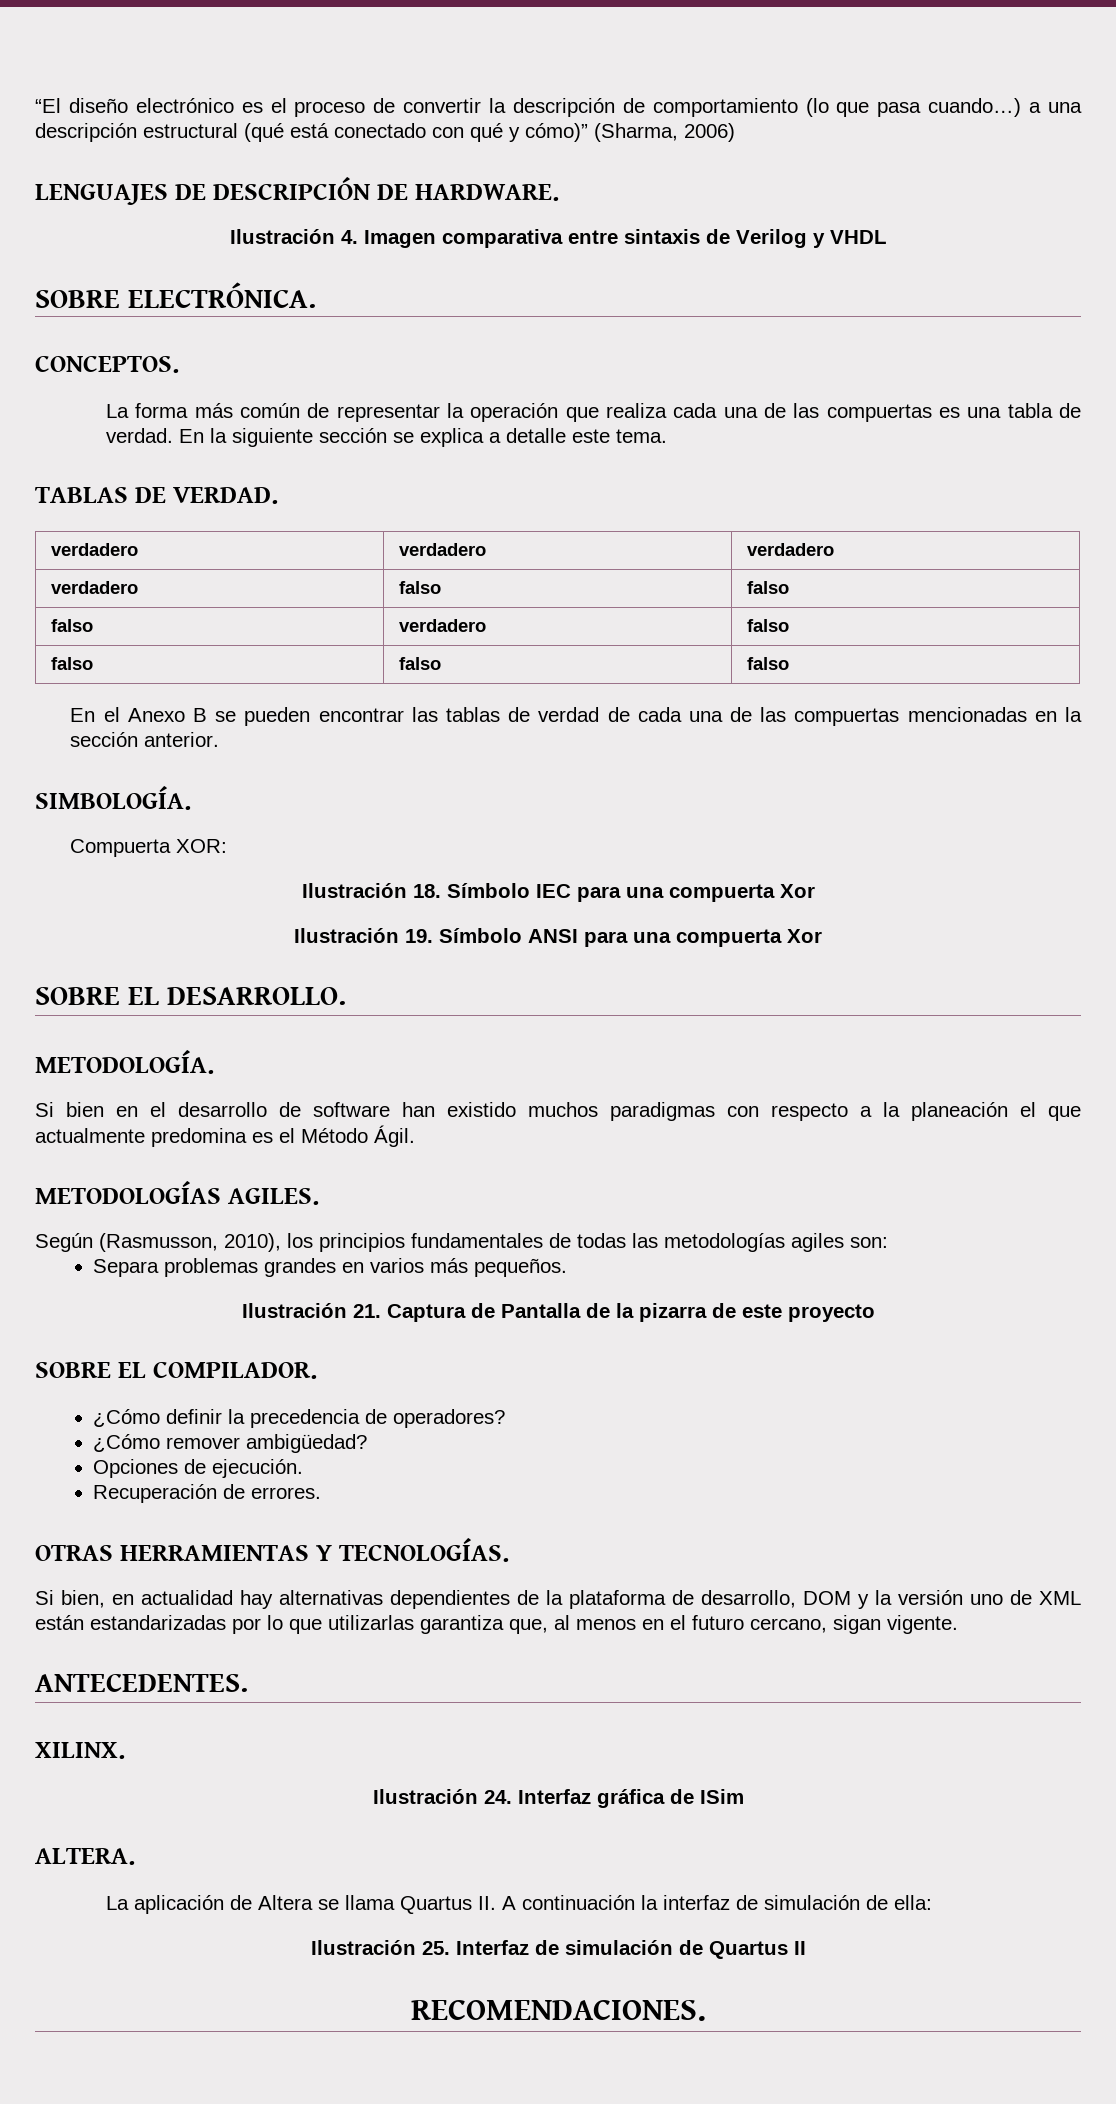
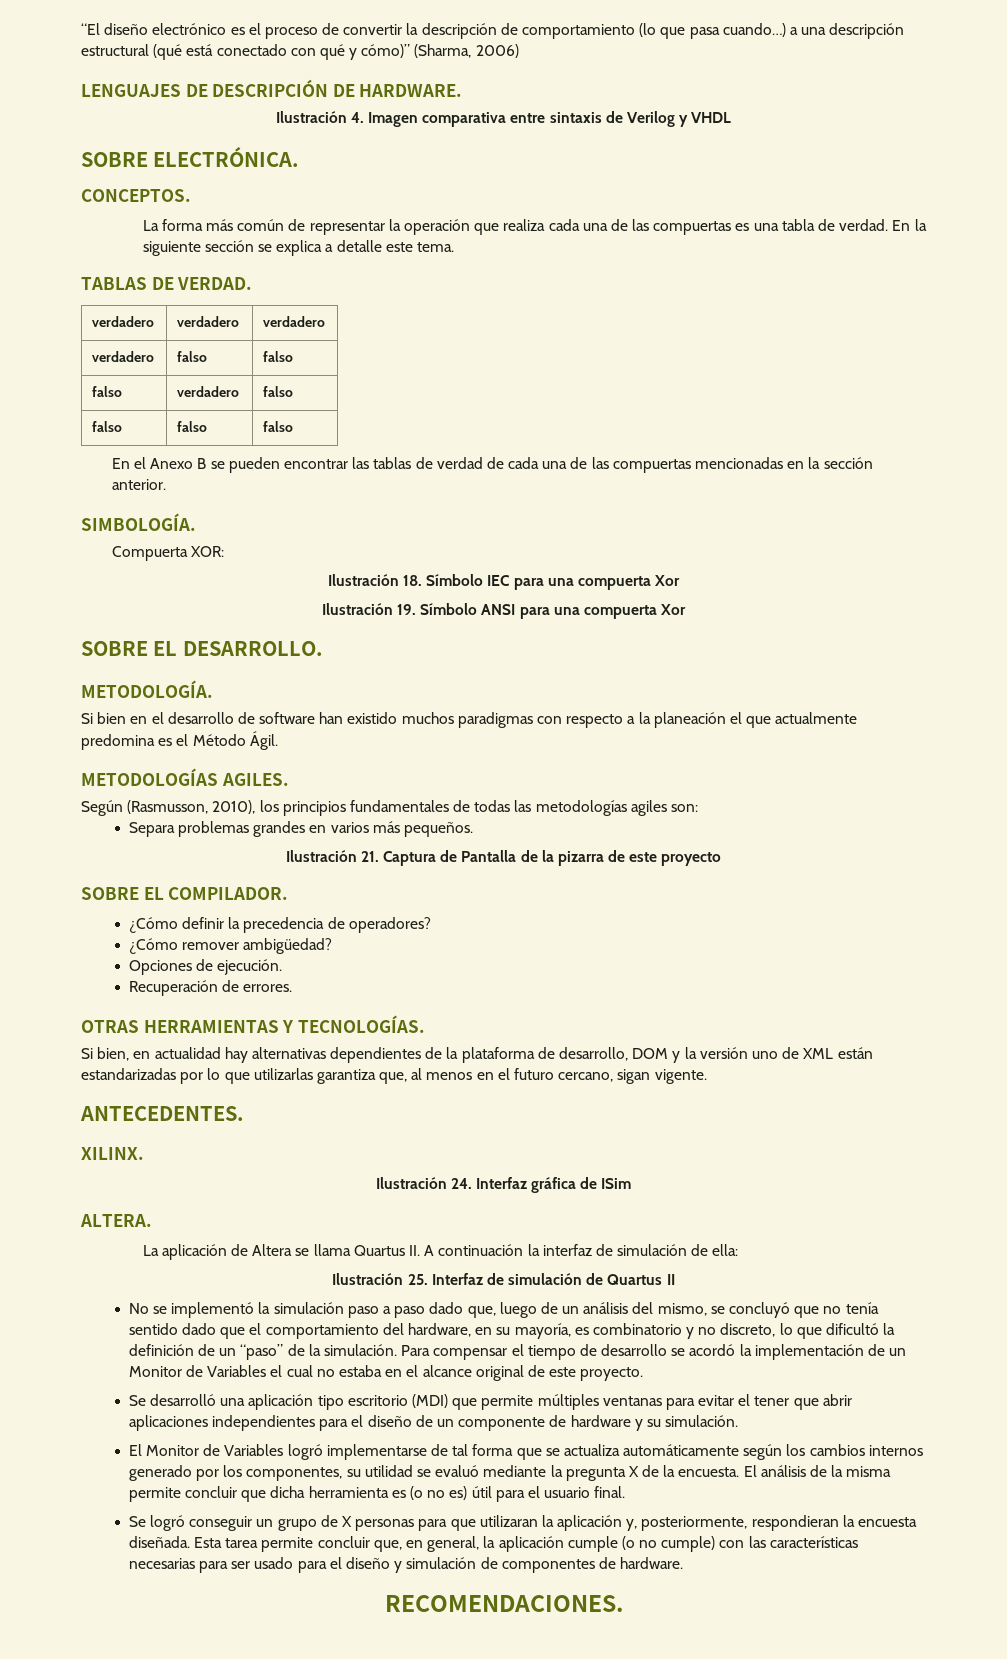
(806, 1948) none -> [128,1302,879,1318] [128,1323,896,1339] [128,1344,907,1360] [128,1365,644,1381] [128,1394,852,1410] [128,1415,739,1431] [128,1444,923,1460] [128,1465,892,1481] [128,1486,626,1502] [128,1515,918,1531] [128,1536,858,1552] [128,1557,684,1573] // No se implementó la simulación paso a paso dado que, luego de un análisis del mismo, se concluyó que no tenía sentido dado que el comportamiento del hardware, en su mayoría, es combinatorio y no discreto, lo que dificultó la definición de un “paso” de la simulación. Para compensar el tiempo de desarrollo se acordó la implementación de un Monitor de Variables el cual no estaba en el alcance original de este proyecto. // Se desarrolló una aplicación tipo escritorio (MDI) que permite múltiples ventanas para evitar el tener que abrir aplicaciones independientes para el diseño de un componente de hardware y su simulación. // El Monitor de Variables logró implementarse de tal forma que se actualiza automáticamente según los cambios internos generado por los componentes, su utilidad se evaluó mediante la pregunta X de la encuesta. El análisis de la misma permite concluir que dicha herramienta es (o no es) útil para el usuario final. // Se logró conseguir un grupo de X personas para que utilizaran la aplicación y, posteriormente, respondieran la encuesta diseñada. Esta tarea permite concluir que, en general, la aplicación cumple (o no cumple) con las características necesarias para ser usado para el diseño y simulación de componentes de hardware.

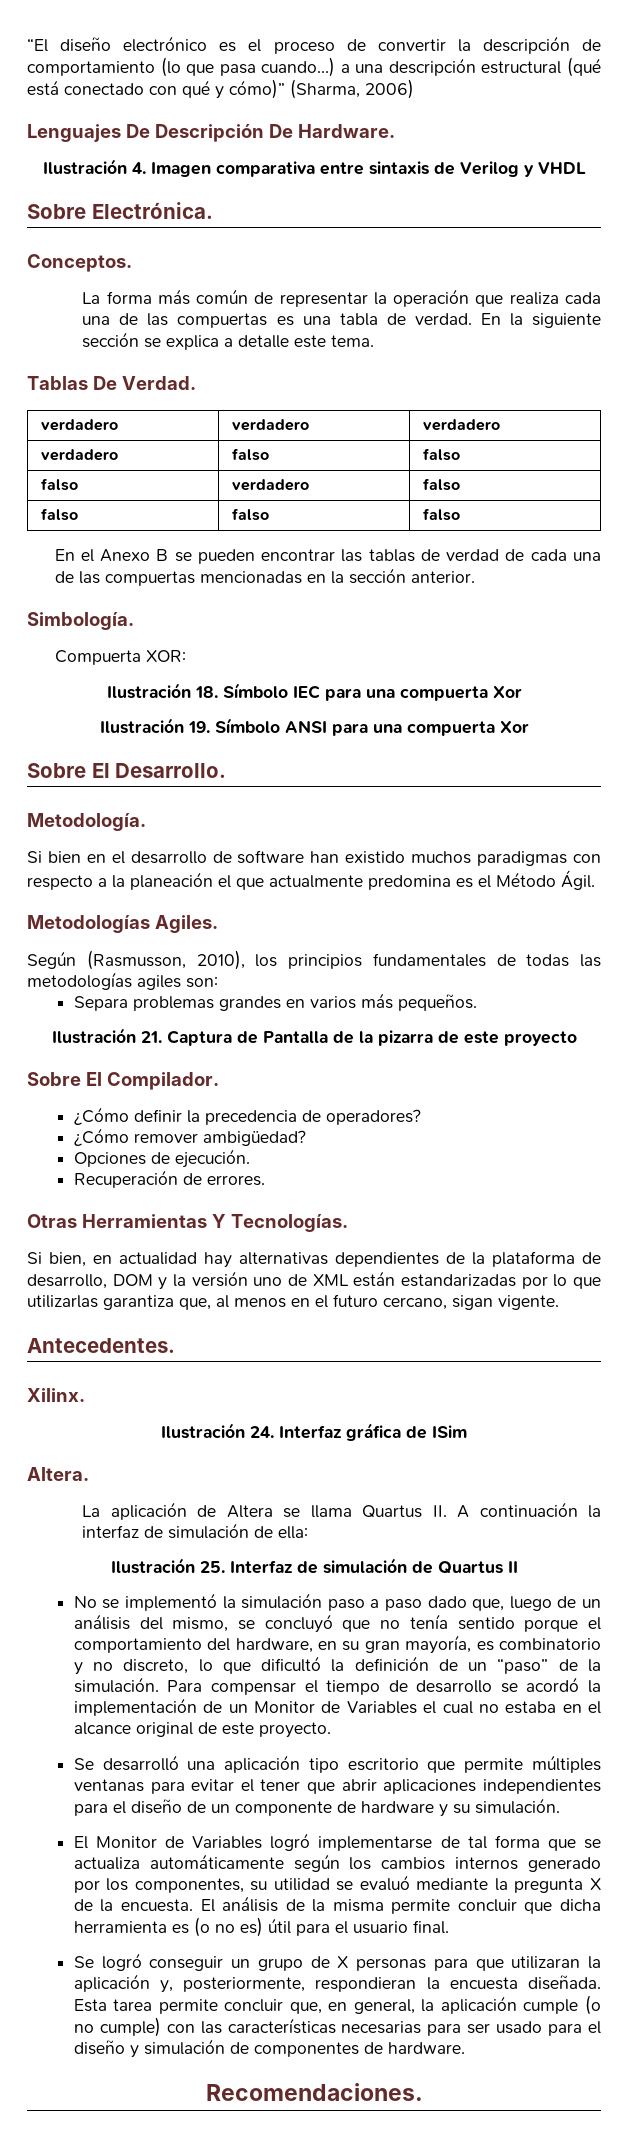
[81,79,463,97] LENGUAJES DE DESCRIPCIÓN DE HARDWARE. -> [27,124,395,142] Lenguajes De Descripción De Hardware.
[81,146,300,167] [81,189,191,202] SOBRE ELECTRÓNICA. // CONCEPTOS. -> [27,202,213,219] [27,254,132,272] Sobre Electrónica. // Conceptos.
[81,277,253,290] TABLAS DE VERDAD. -> [27,376,196,390] Tablas De Verdad.
[81,513,196,531] SIMBOLOGÍA. -> [27,612,134,630] Simbología.
[81,641,323,656] [81,680,213,698] SOBRE EL DESARROLLO. // METODOLOGÍA. -> [27,763,227,778] [27,813,146,831] Sobre El Desarrollo. // Metodología.
[81,768,289,786] METODOLOGÍAS AGILES. -> [27,915,218,933] Metodologías Agiles.
[81,887,289,900] SOBRE EL COMPILADOR. -> [27,1072,219,1090] Sobre El Compilador.
[81,1015,425,1033] OTRAS HERRAMIENTAS Y TECNOLOGÍAS. -> [27,1214,348,1232] Otras Herramientas Y Tecnologías.
[80,1106,244,1121] [81,1147,144,1160] ANTECEDENTES. // XILINX. -> [27,1338,175,1353] [27,1388,85,1402] Antecedentes. // Xilinx.
[80,1214,152,1227] ALTERA. -> [27,1467,89,1481] Altera.
[182,1323,246,1339] dado que -> [524,1619,579,1632] porque
(511, 1331) none -> [364,1640,400,1653] gran
[411,1394,448,1408] (MDI) -> (419, 1764) none
[384,1595,623,1612] RECOMENDACIONES. -> [205,2083,423,2101] Recomendaciones.

